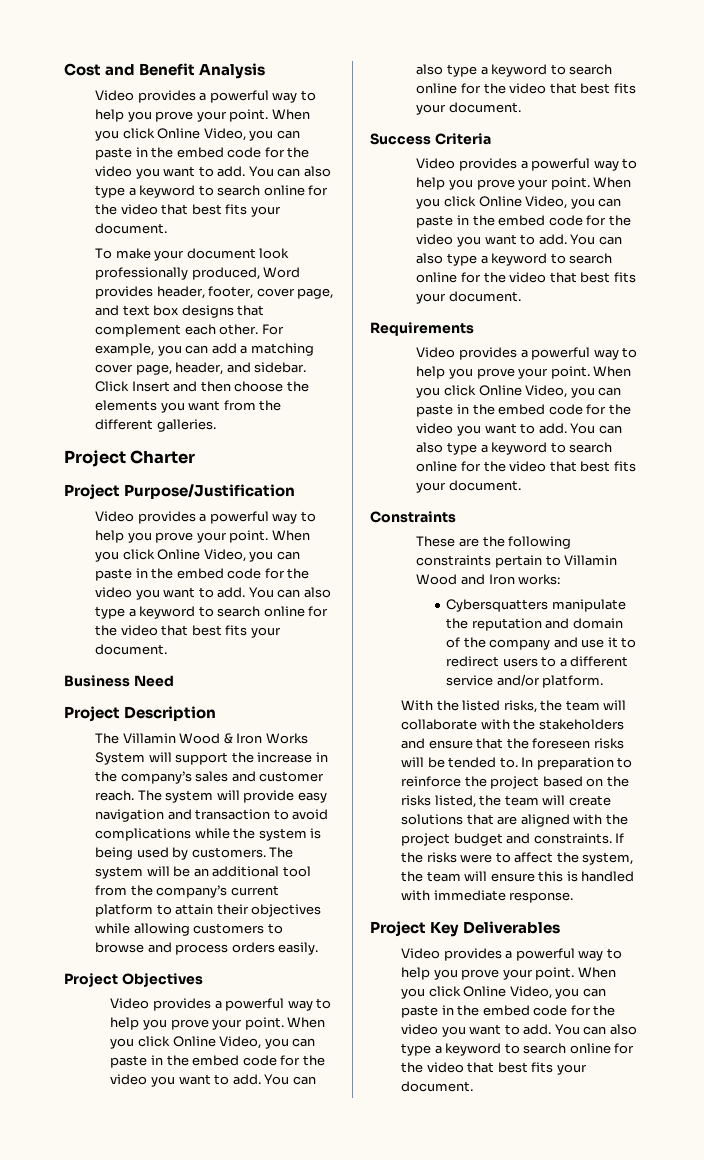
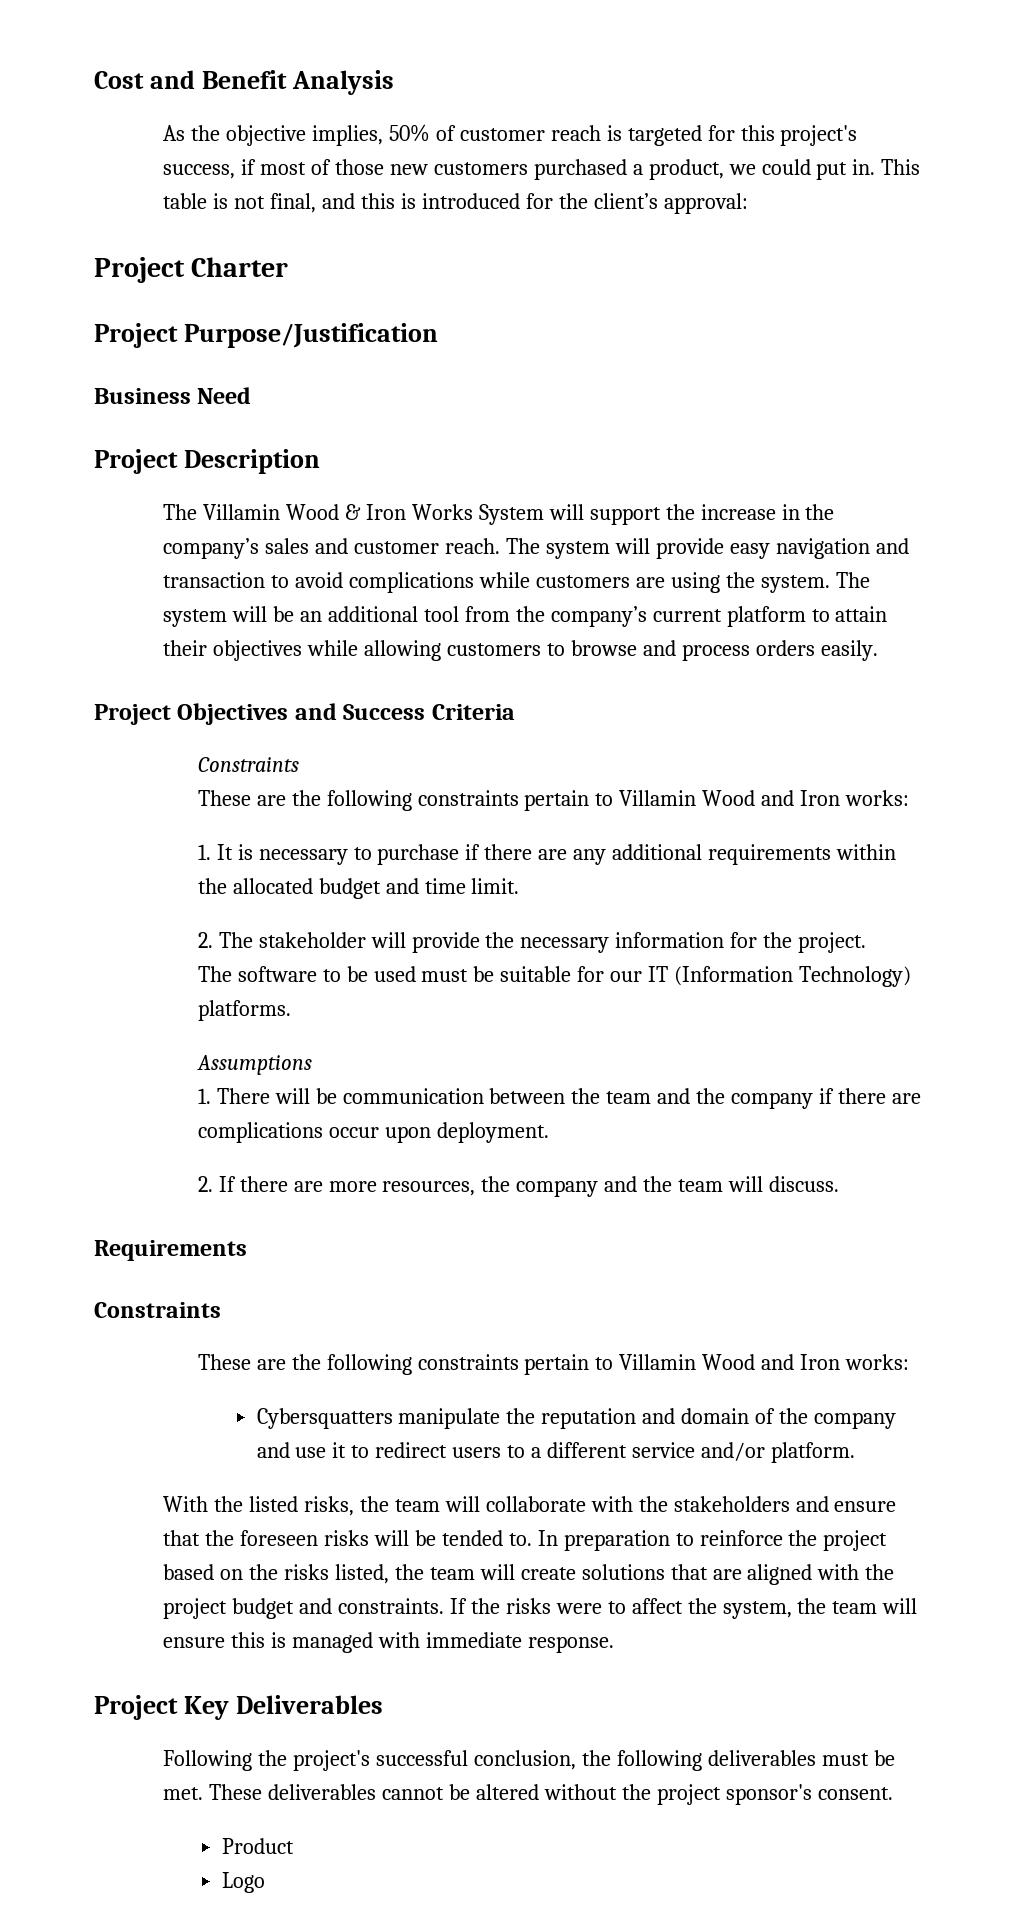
[94,90,316,103] [94,109,310,122] [94,128,300,141] [94,147,310,160] [94,166,331,179] [94,185,329,198] [94,204,281,217] [94,223,167,234] [94,248,290,261] [94,267,301,280] [94,286,334,299] [94,305,265,318] [94,324,284,337] [94,343,314,356] [94,362,307,375] [94,381,309,392] [94,400,282,413] [94,419,216,432] [64,450,196,467] [64,484,296,500] [94,511,316,524] [94,530,310,543] [94,549,300,562] [94,568,310,581] [94,587,331,600] [94,606,329,619] [94,625,281,638] [94,644,167,655] Video provides a powerful way to help you prove your point. When you click Online Video, you can paste in the embed code for the video you want to add. You can also type a keyword to search online for the video that best fits your document. // To make your document look professionally produced, Word provides header, footer, cover page, and text box designs that complement each other. For example, you can add a matching cover page, header, and sidebar. Click Insert and then choose the elements you want from the different galleries. // Project Charter // Project Purpose/Justification // Video provides a powerful way to help you prove your point. When you click Online Video, you can paste in the embed code for the video you want to add. You can also type a keyword to search online for the video that best fits your document. -> [163,124,858,146] [163,159,921,180] [163,193,748,214] [94,257,289,283] [94,323,438,348] As the objective implies, 50% of customer reach is targeted for this project's success, if most of those new customers purchased a product, we could put in. This table is not final, and this is introduced for the client’s approval: // Project Charter // Project Purpose/Justification
[233,828,322,841] [94,847,266,860] the system is being used by customers. -> [535,572,830,593] customers are using the system.
[110,998,332,1011] [110,1017,326,1030] [110,1036,316,1049] [110,1055,325,1068] [110,1074,316,1087] [416,64,613,77] [416,83,636,94] [416,102,521,115] [370,133,491,145] [416,158,638,171] [416,177,632,190] [416,196,622,209] [416,215,631,228] [416,234,622,247] [416,253,613,266] [416,272,636,283] [416,291,521,304] [370,322,474,336] [416,347,638,360] [416,366,632,379] [416,385,622,398] [416,404,631,417] [416,423,622,436] [416,442,613,455] [416,461,636,472] [416,480,521,493] // Video provides a powerful way to help you prove your point. When you click Online Video, you can paste in the embed code for the video you want to add. You can also type a keyword to search online for the video that best fits your document. // Success Criteria // Video provides a powerful way to help you prove your point. When you click Online Video, you can paste in the embed code for the video you want to add. You can also type a keyword to search online for the video that best fits your document. // Requirements // Video provides a powerful way to help you prove your point. When you click Online Video, you can paste in the embed code for the video you want to add. You can also type a keyword to search online for the video that best fits your document. -> [294,703,515,720] [197,757,299,772] [197,790,910,811] [197,844,897,865] [197,878,520,899] [197,932,867,953] [197,966,912,987] [197,1000,291,1021] [196,1055,312,1075] [197,1088,921,1109] [197,1122,549,1143] [197,1176,840,1197] [94,1240,247,1261] and Success Criteria // Constraints // These are the following constraints pertain to Villamin Wood and Iron works: // 1. It is necessary to purchase if there are any additional requirements within the allocated budget and time limit. // 2. The stakeholder will provide the necessary information for the project. // The software to be used must be suitable for our IT (Information Technology) platforms. // Assumptions // 1. There will be communication between the team and the company if there are complications occur upon deployment. // 2. If there are more resources, the company and the team will discuss. // Requirements
[581,871,635,882] handled -> [291,1632,373,1653] managed
[400,948,622,961] [400,967,616,980] [400,986,606,999] [400,1005,616,1018] [400,1024,637,1037] [400,1043,635,1056] [400,1062,587,1075] [400,1081,473,1092] Video provides a powerful way to help you prove your point. When you click Online Video, you can paste in the embed code for the video you want to add. You can also type a keyword to search online for the video that best fits your document. -> [163,1750,895,1771] [163,1784,893,1805] [221,1838,294,1854] [221,1872,265,1893] Following the project's successful conclusion, the following deliverables must be met. These deliverables cannot be altered without the project sponsor's consent. // Product // Logo

